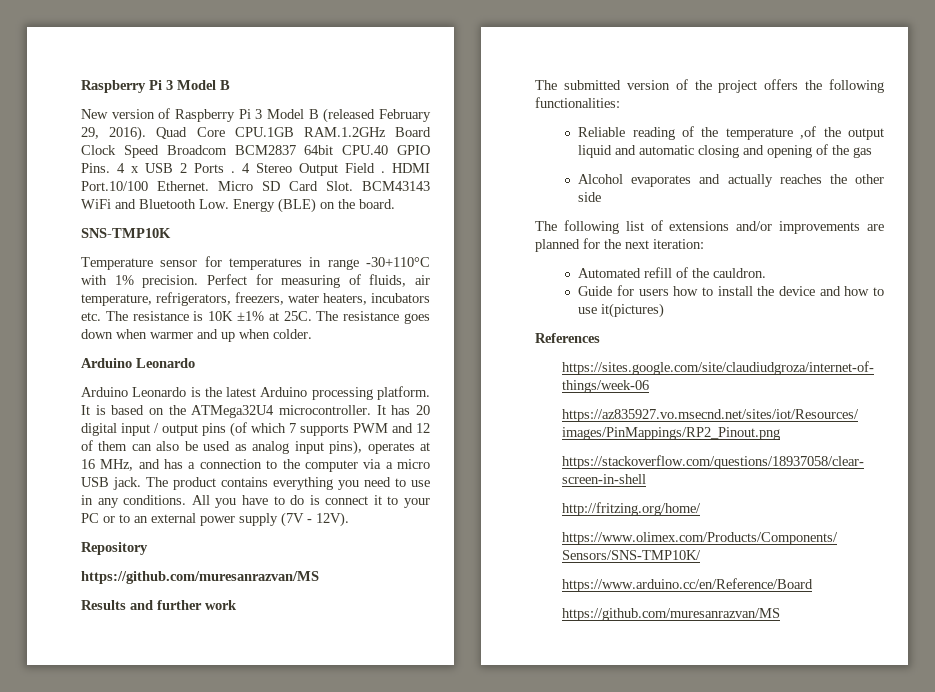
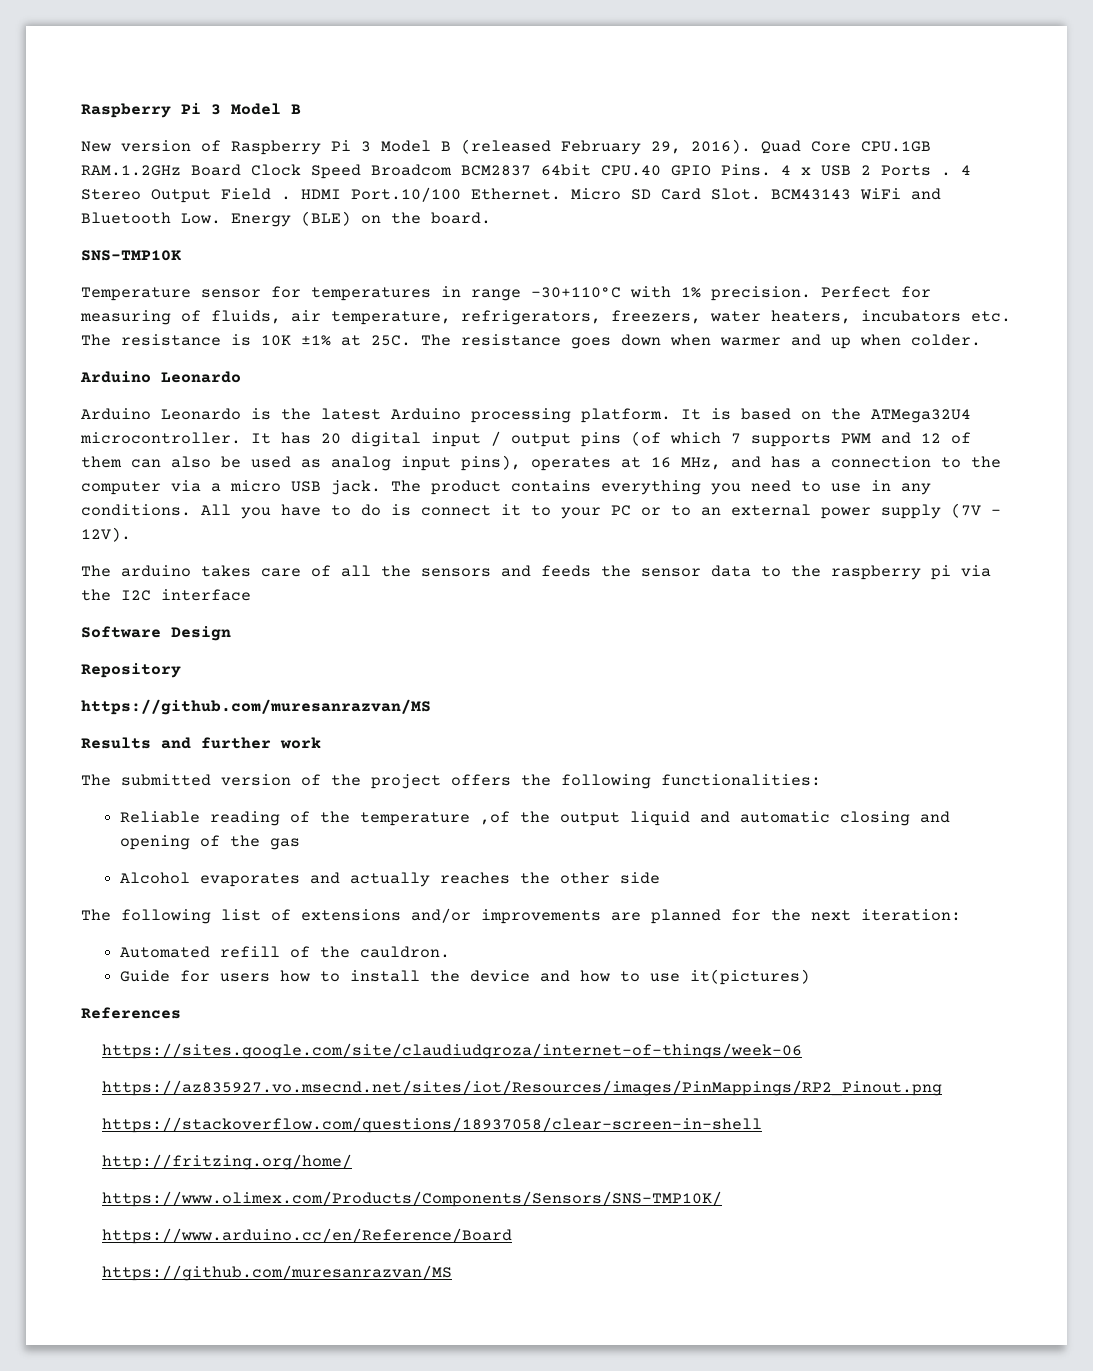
(349, 519) none -> [81,565,991,580] [81,589,251,601] [81,626,231,641] // The arduino takes care of all the sensors and feeds the sensor data to the raspberry pi via the I2C interface // Software Design

